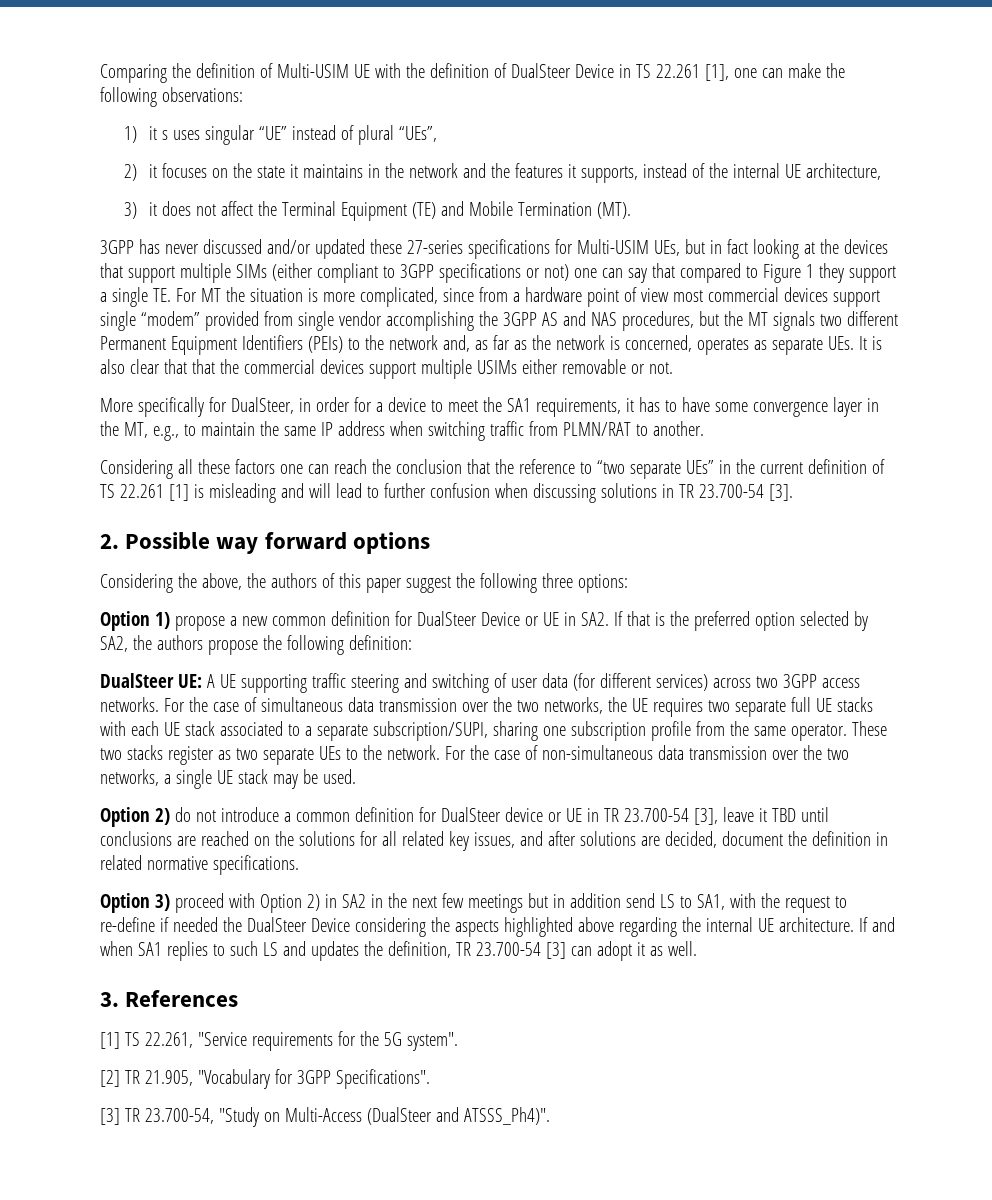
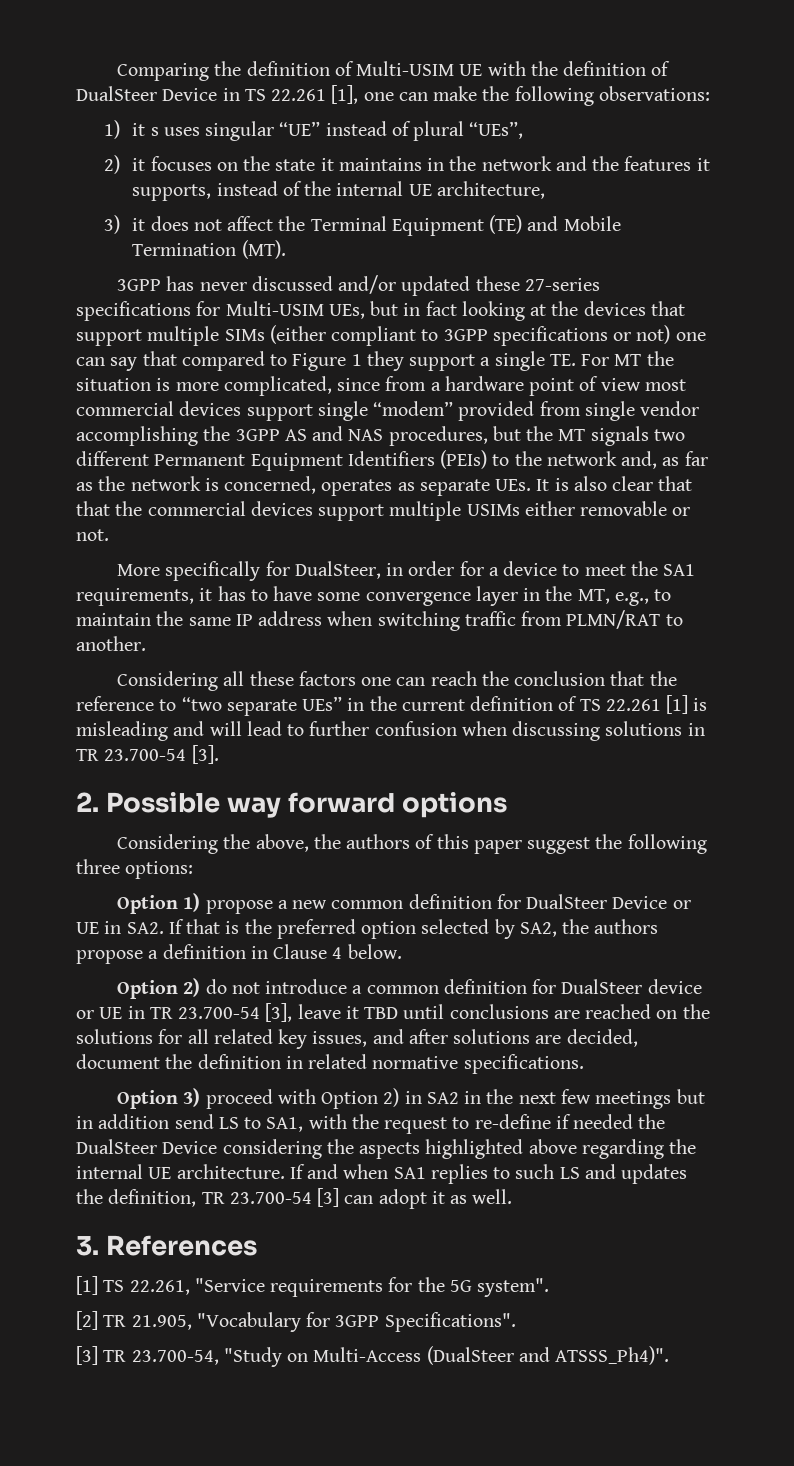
[262,635,412,655] [100,673,860,693] [100,697,873,717] [100,721,887,741] [100,745,849,765] [100,769,356,789] the following definition: // DualSteer UE: A UE supporting traffic steering and switching of user data (for different services) across two 3GPP access networks. For the case of simultaneous data transmission over the two networks, the UE requires two separate full UE stacks with each UE stack associated to a separate subscription/SUPI, sharing one subscription profile from the same operator. These two stacks register as two separate UEs to the network. For the case of non-simultaneous data transmission over the two networks, a single UE stack may be used. -> [148,944,402,959] a definition in Clause 4 below.

